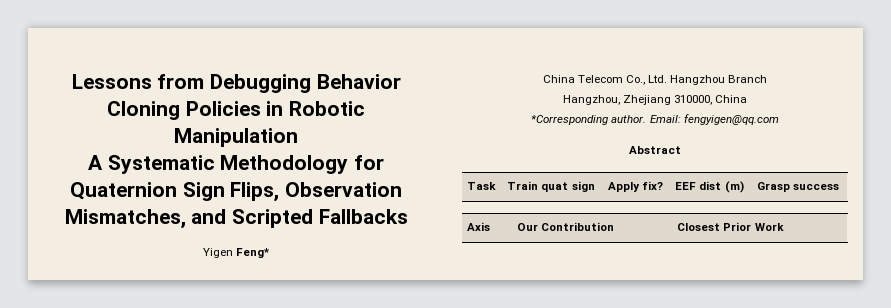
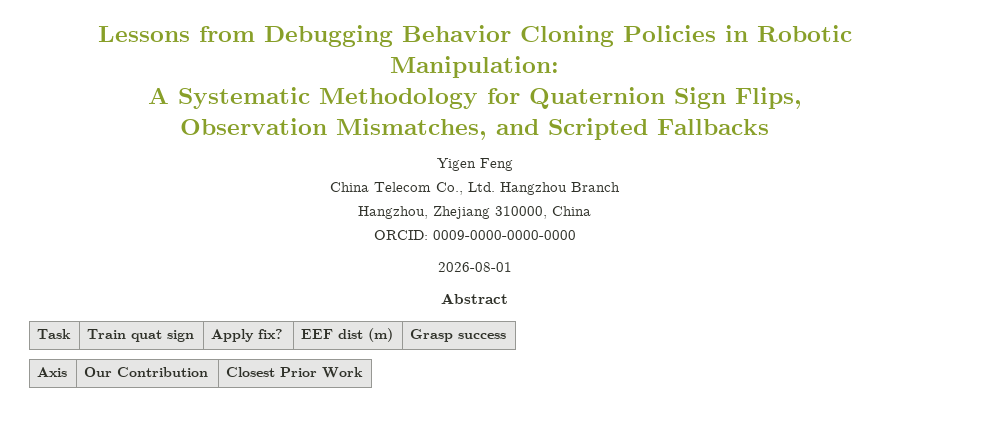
[174,128,298,147] Manipulation -> [390,56,559,78] Manipulation:
(280, 192) none -> (802, 98) //
[236,248,270,258] Feng* -> [479,158,513,171] Feng
[531,114,779,125] *Corresponding author. Email: fengyigen@qq.com -> [373,230,576,240] [437,262,512,272] ORCID: 0009-0000-0000-0000 // 2026-08-01

